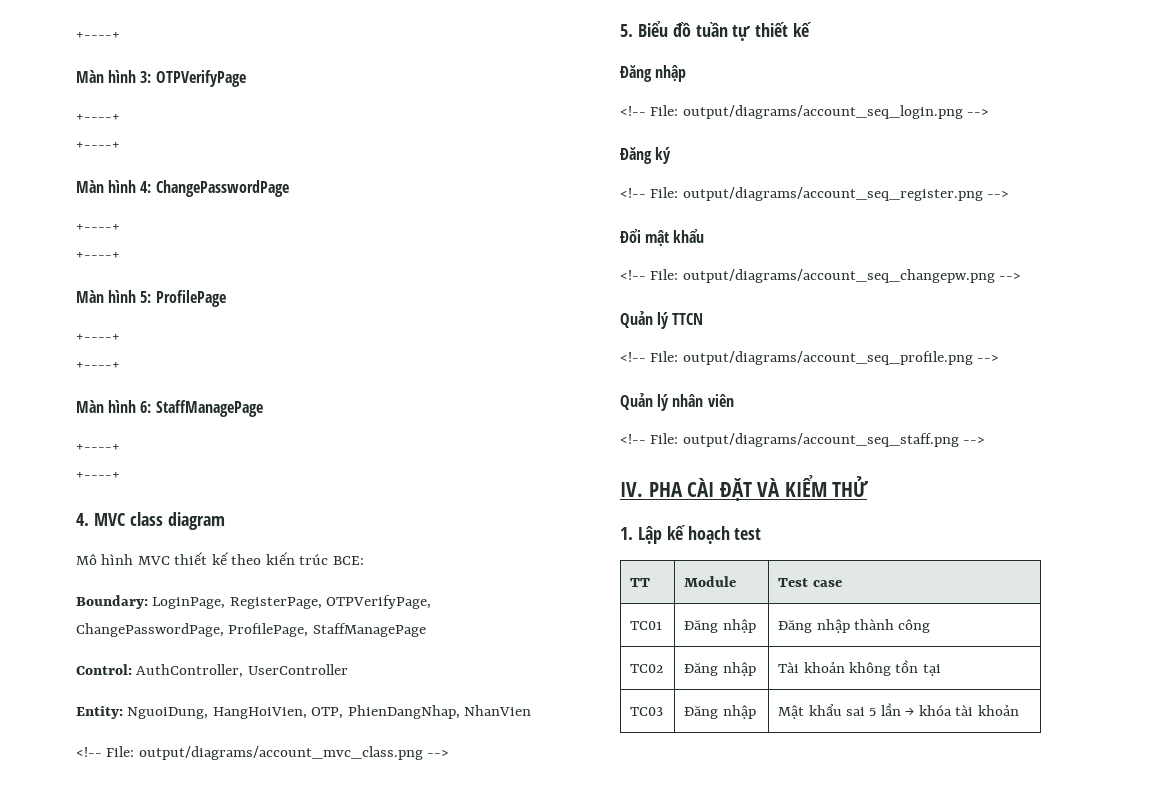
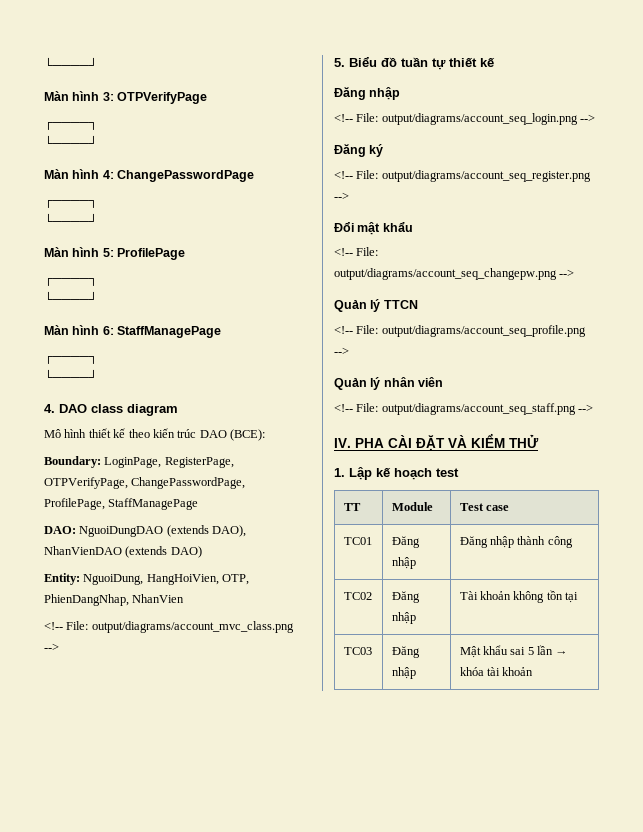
[76,32,120,39] +----+ -> [44,57,98,69] └────┘
[76,114,120,121] [76,142,120,149] +----+ // +----+ -> [44,122,98,130] [44,135,98,147] ┌────┐ // └────┘
[76,224,120,231] [76,252,120,259] +----+ // +----+ -> [44,200,98,208] [44,213,98,225] ┌────┐ // └────┘
[76,334,120,341] [76,362,120,369] +----+ // +----+ -> [44,278,98,286] [44,291,98,303] ┌────┐ // └────┘
[76,444,120,451] [76,472,120,479] +----+ // +----+ -> [44,356,98,364] [44,369,98,381] ┌────┐ // └────┘
[93,513,125,526] MVC -> [59,404,87,413] DAO
[137,556,170,565] MVC -> (87, 433) none
[332,556,364,565] BCE: -> [199,429,265,441] DAO (BCE):
[76,664,348,678] Control: AuthController, UserController -> [44,525,247,537] [44,546,202,558] DAO: NguoiDungDAO (extends DAO), NhanVienDAO (extends DAO)

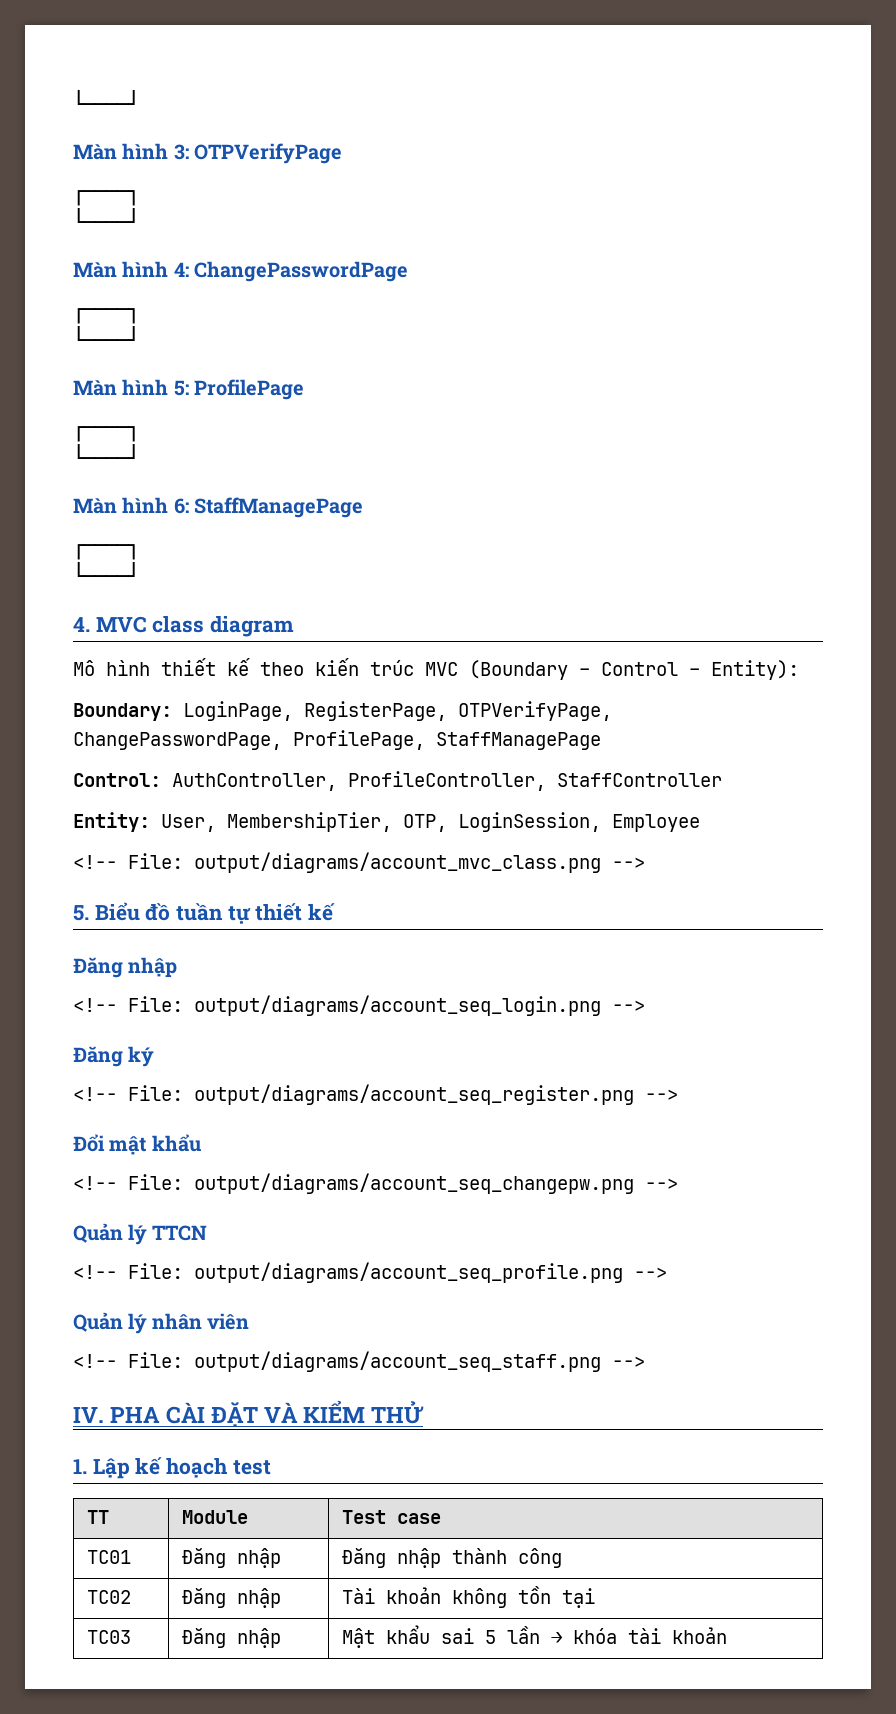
[59,404,87,413] DAO -> [95,616,147,633] MVC
[199,429,265,441] DAO (BCE): -> [425,660,799,680] MVC (Boundary – Control – Entity):
[44,525,247,537] [44,546,202,558] [44,573,250,585] [44,594,185,606] DAO: NguoiDungDAO (extends DAO), NhanVienDAO (extends DAO) // Entity: NguoiDung, HangHoiVien, OTP, PhienDangNhap, NhanVien -> [73,771,722,791] [73,812,700,832] Control: AuthController, ProfileController, StaffController // Entity: User, MembershipTier, OTP, LoginSession, Employee

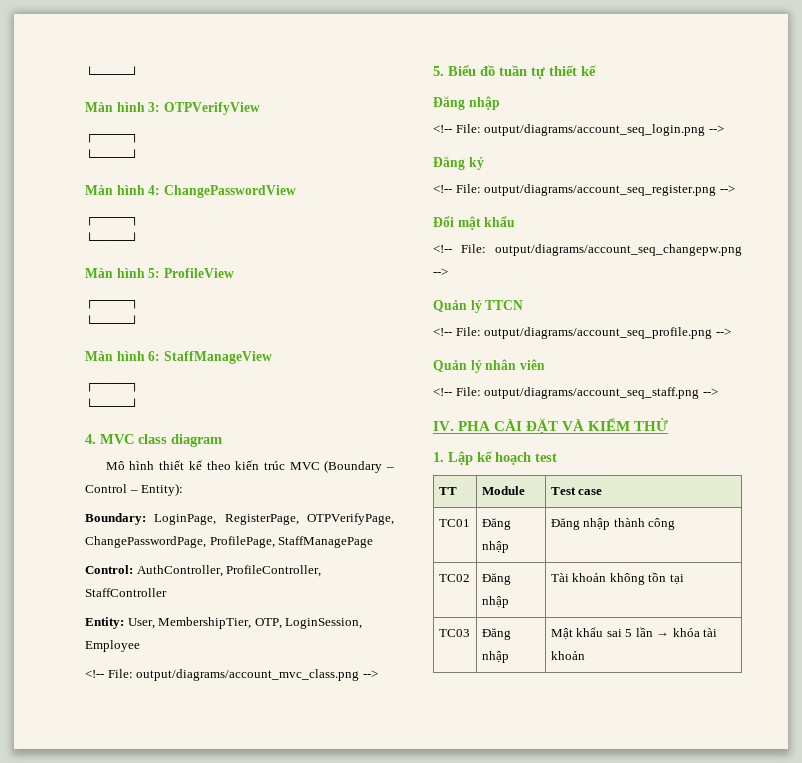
[194,143,343,164] OTPVerifyPage -> [163,102,260,115] OTPVerifyView
[194,261,409,282] ChangePasswordPage -> [163,185,296,198] ChangePasswordView
[194,379,305,400] ProfilePage -> [163,268,234,278] ProfileView
[194,497,364,518] StaffManagePage -> [163,351,272,364] StaffManageView

